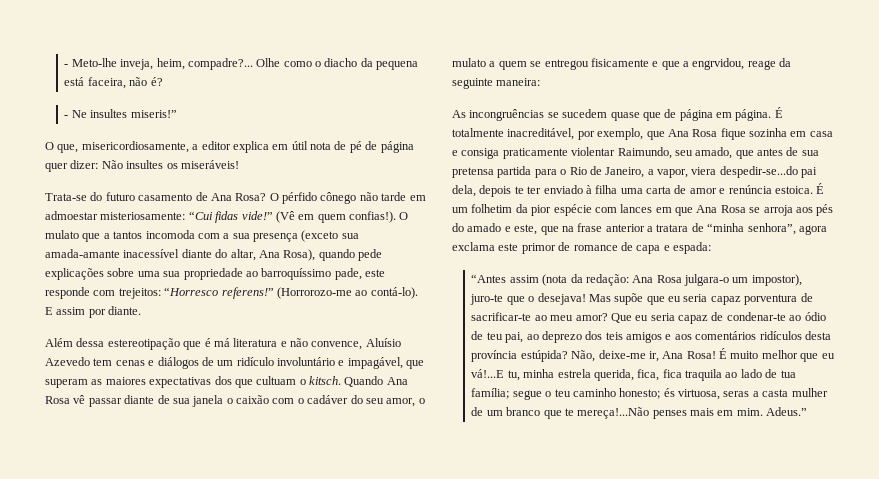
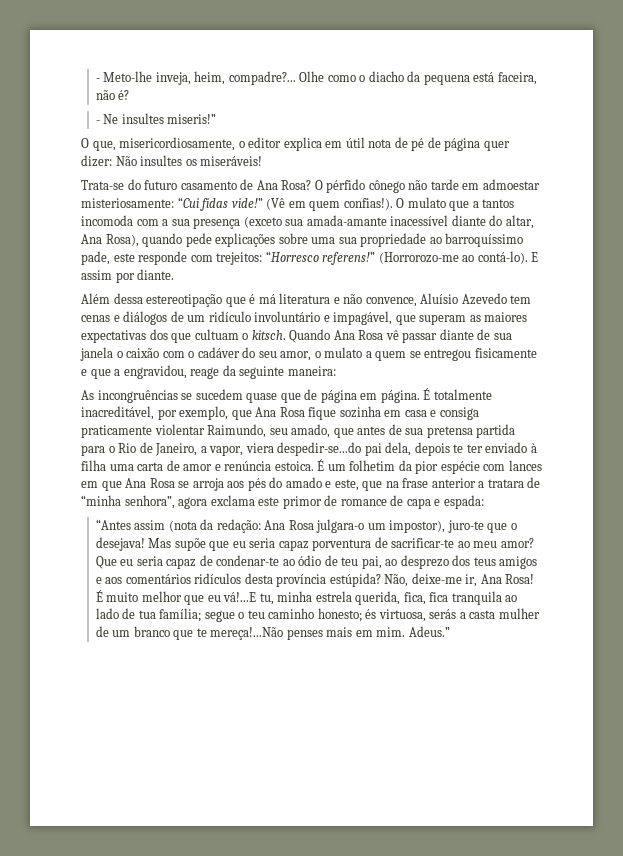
[192,144,199,150] a -> [238,141,245,148] o
[692,58,745,70] engrvidou, -> [123,365,187,379] engravidou,
[541,331,623,343] deprezo dos teis -> [400,555,496,569] desprezo dos teus
[685,369,723,381] traquila -> [451,591,502,605] tranquila
[723,391,750,397] seras -> [429,609,457,619] serás

